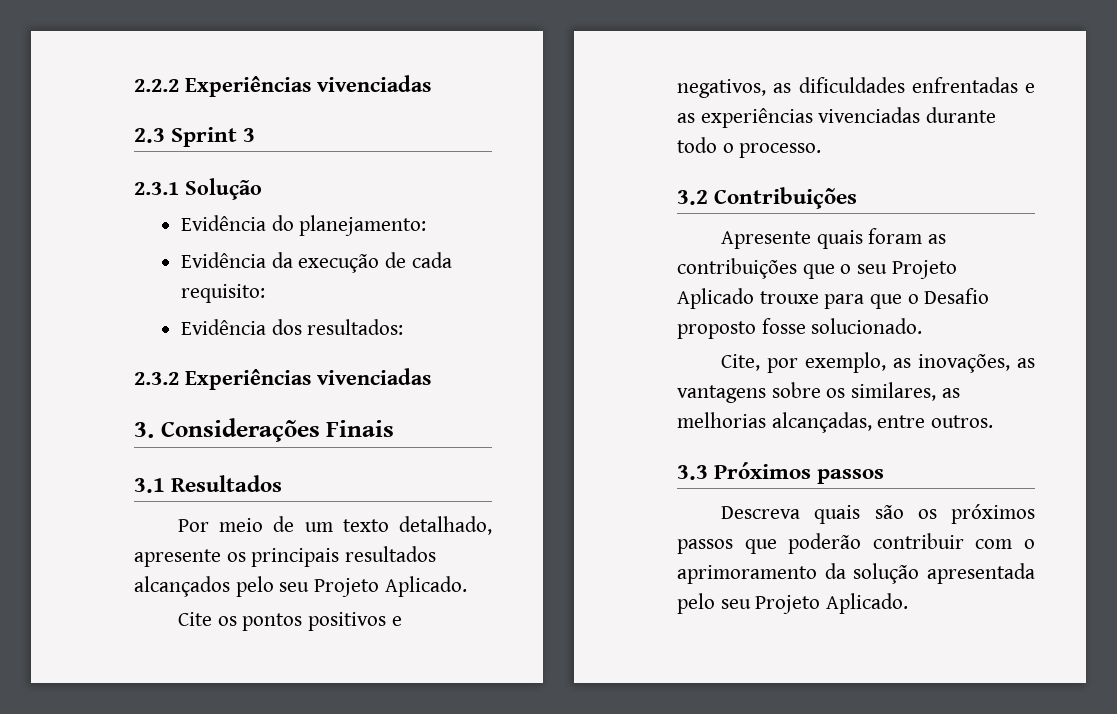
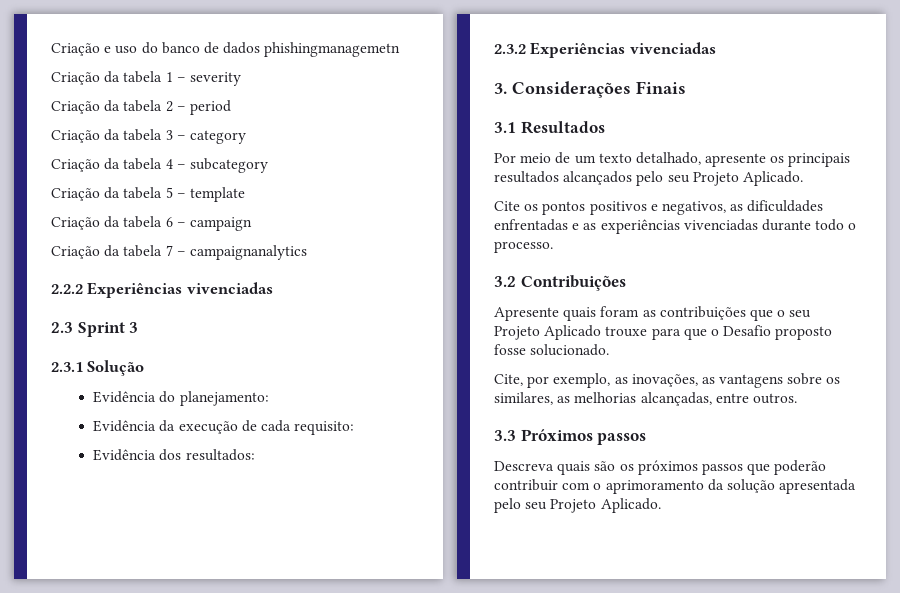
(134, 85) none -> [51,42,401,57] [51,71,241,86] [51,100,231,115] [51,129,246,144] [51,158,268,173] [51,187,245,202] [51,216,252,231] [51,245,307,260] Criação e uso do banco de dados phishingmanagemetn // Criação da tabela 1 – severity // Criação da tabela 2 – period // Criação da tabela 3 – category // Criação da tabela 4 – subcategory // Criação da tabela 5 – template // Criação da tabela 6 – campaign // Criação da tabela 7 – campaignanalytics //

